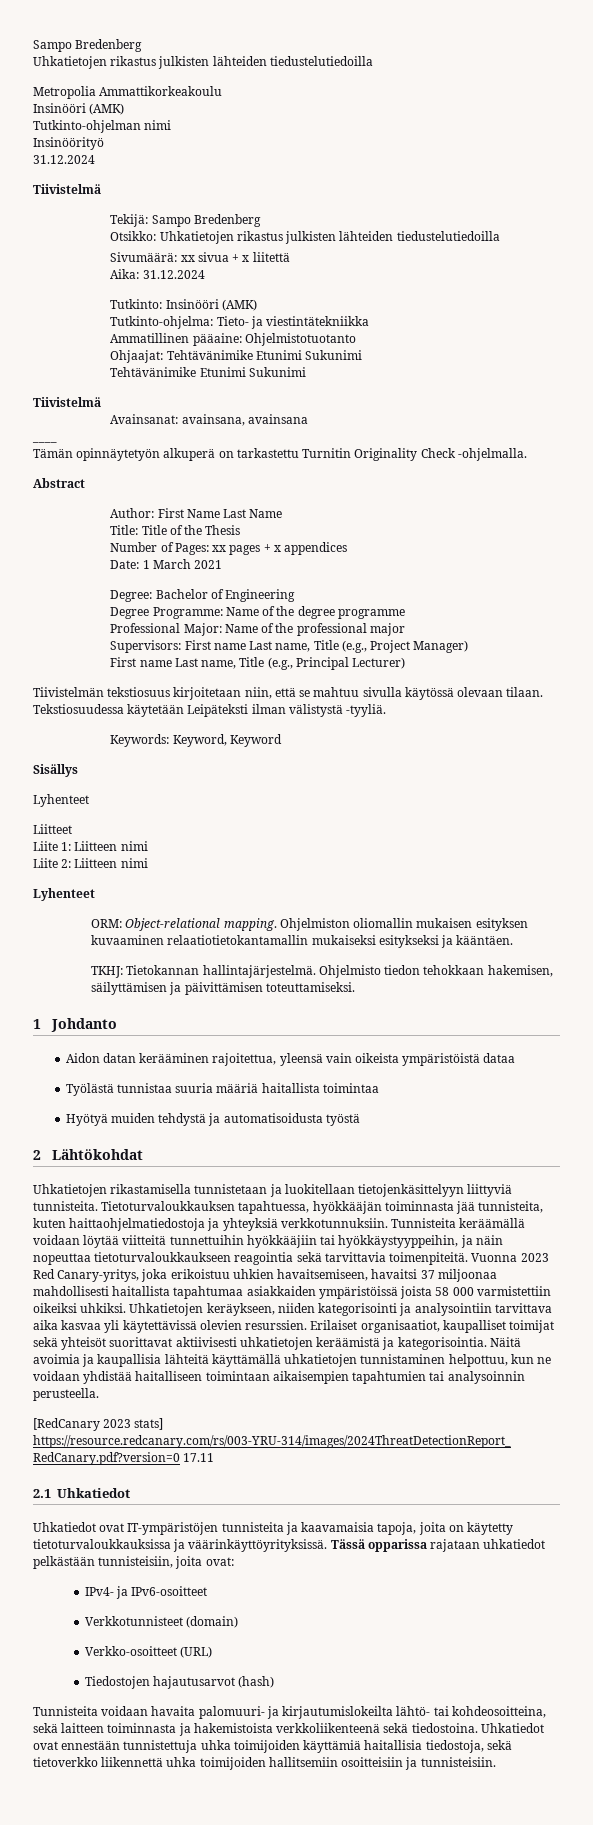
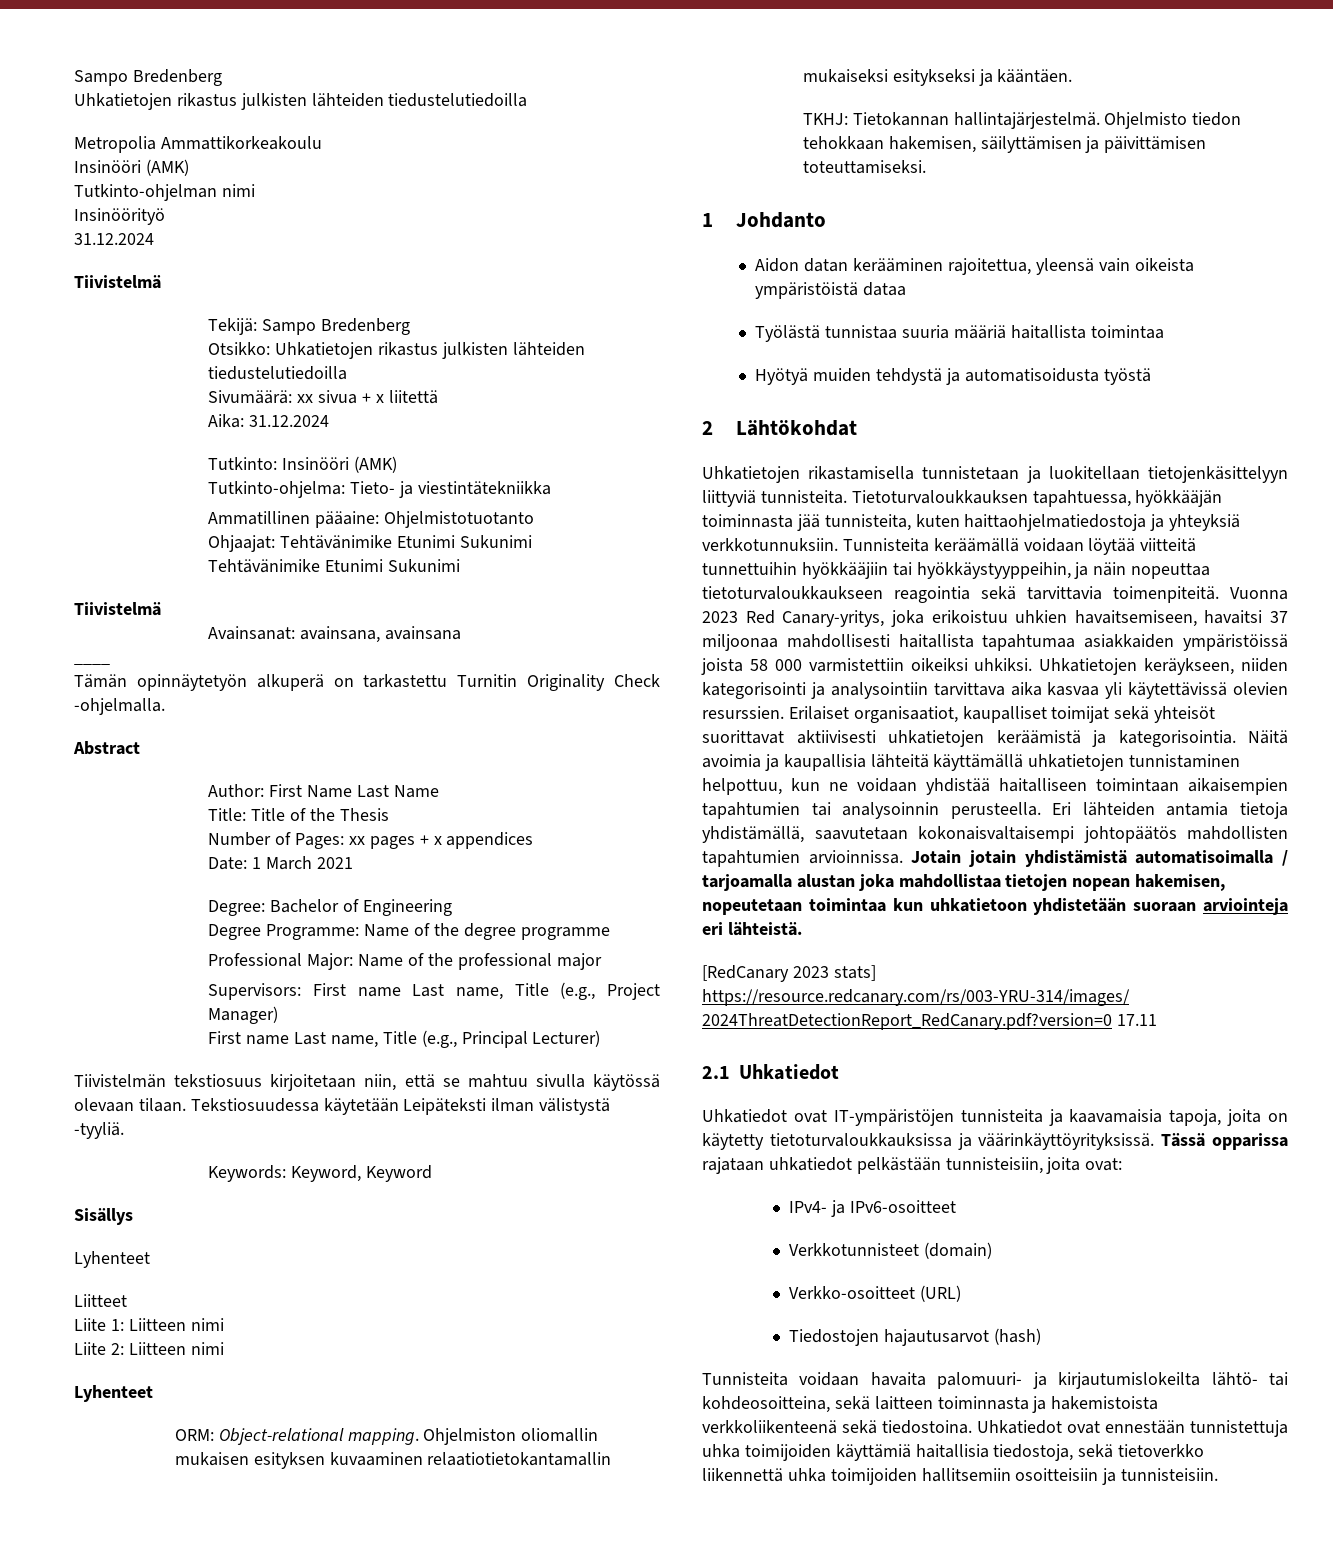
(99, 1394) none -> [1052,802,1288,819] [702,826,1288,843] [702,850,1288,867] [702,874,1226,891] [702,898,1288,915] [702,922,802,936] Eri lähteiden antamia tietoja yhdistämällä, saavutetaan kokonaisvaltaisempi johtopäätös mahdollisten tapahtumien arvioinnissa. Jotain jotain yhdistämistä automatisoimalla / tarjoamalla alustan joka mahdollistaa tietojen nopean hakemisen, nopeutetaan toimintaa kun uhkatietoon yhdistetään suoraan arviointeja eri lähteistä.

